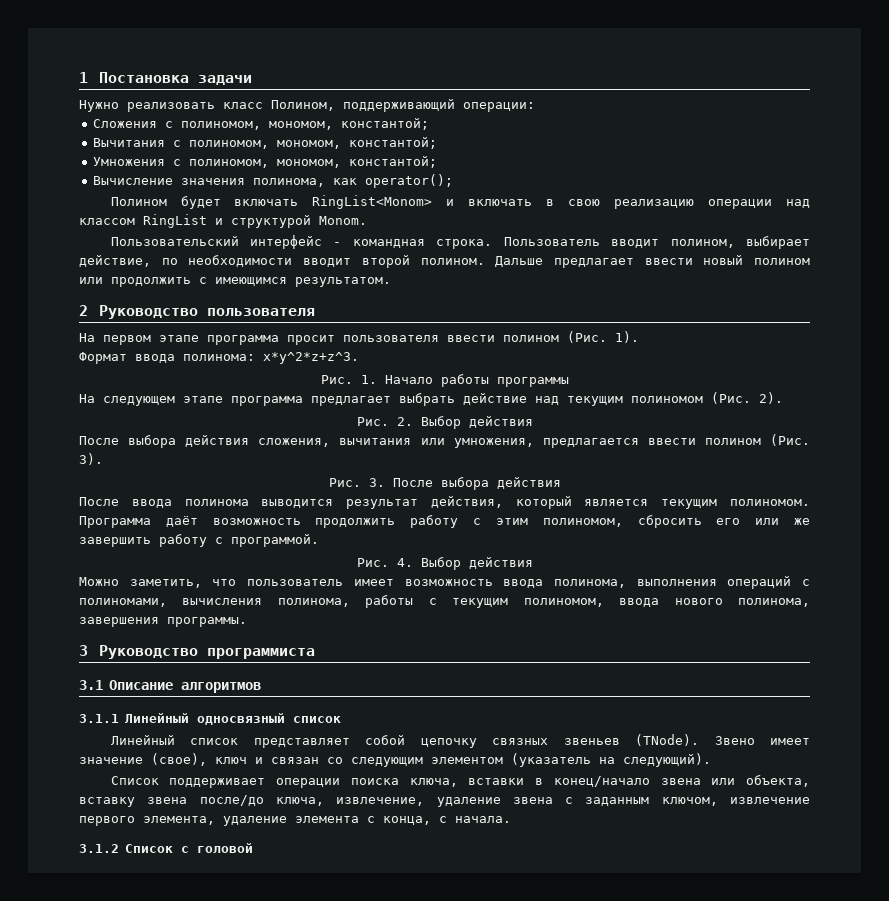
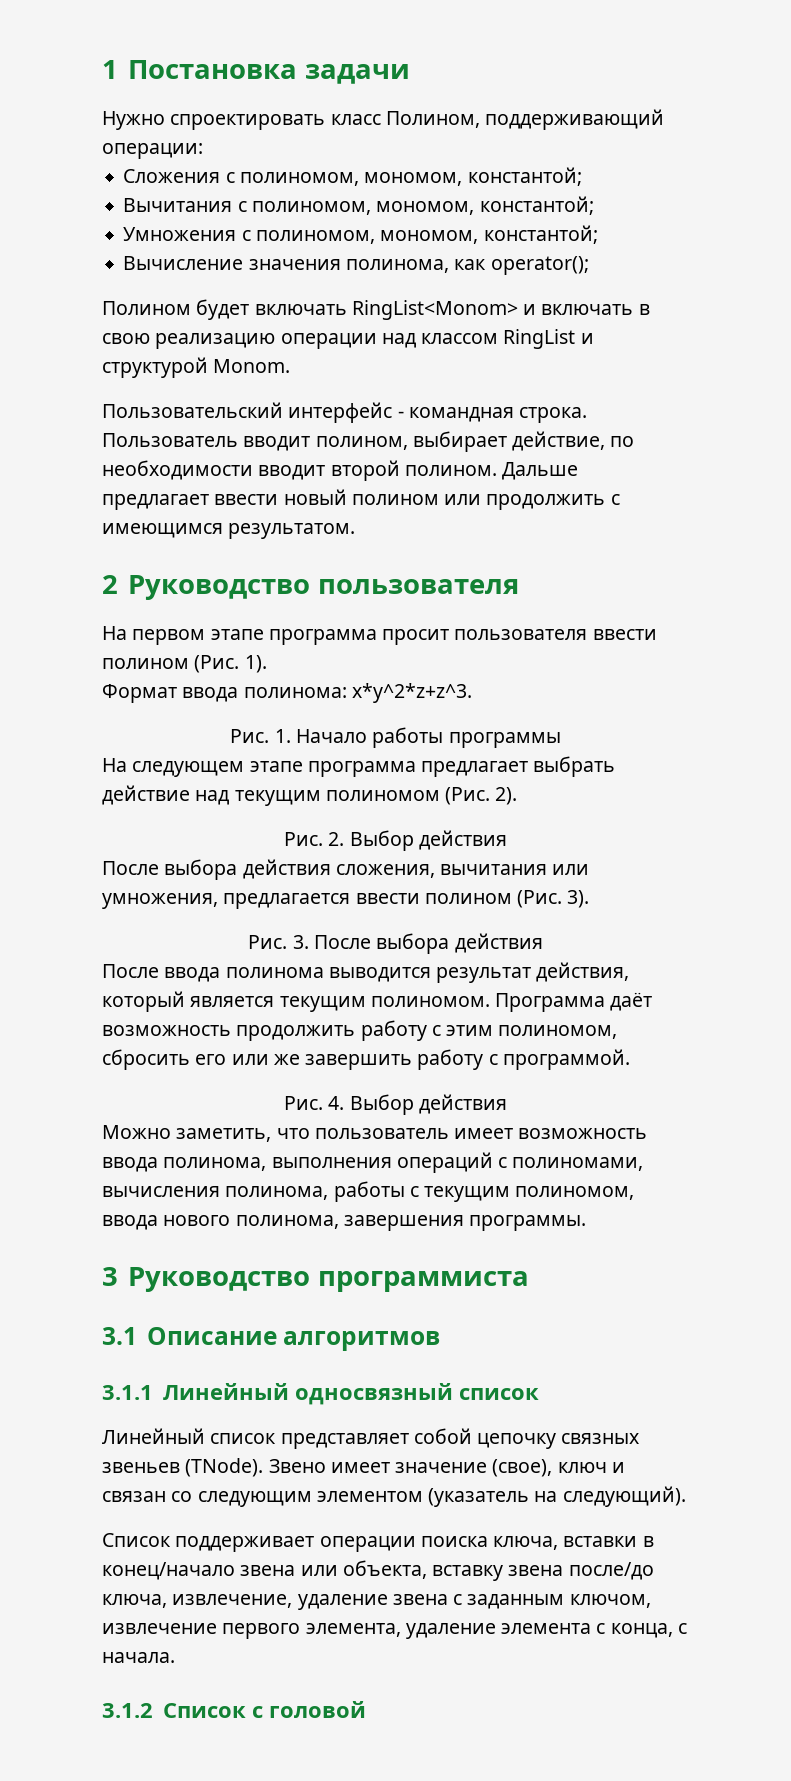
[127,102,215,112] реализовать -> [170,114,326,130] спроектировать

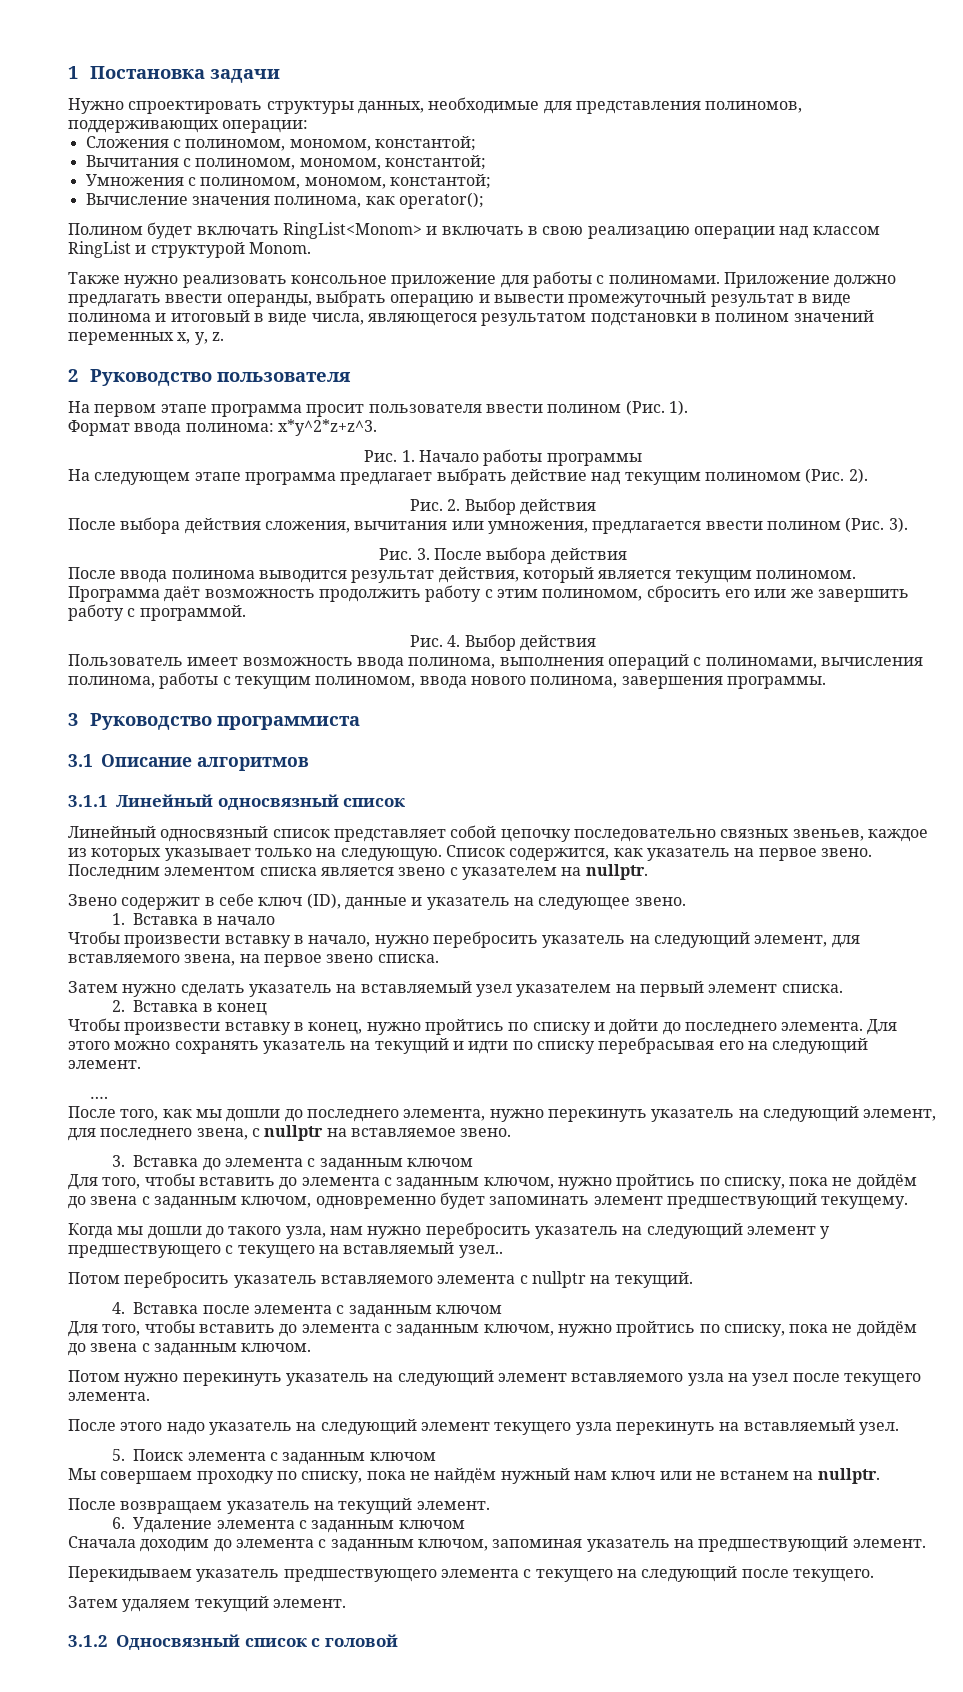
[330,109,665,130] класс Полином, поддерживающий -> [266,97,803,114] [68,120,219,133] структуры данных, необходимые для представления полиномов, поддерживающих
[102,402,588,423] [102,431,635,452] [102,460,579,481] [102,489,620,510] [102,523,356,539] Пользовательский интерфейс - командная строка. Пользователь вводит полином, выбирает действие, по необходимости вводит второй полином. Дальше предлагает ввести новый полином или продолжить с имеющимся результатом. -> [68,271,897,288] [68,290,852,307] [68,310,874,326] [68,332,224,345] Также нужно реализовать консольное приложение для работы с полиномами. Приложение должно предлагать ввести операнды, выбрать операцию и вывести промежуточный результат в виде полинома и итоговый в виде числа, являющегося результатом подстановки в полином значений переменных x, y, z.
[102,1125,449,1142] Можно заметить, что пользователь -> [68,654,183,666] Пользователь
(205, 1436) none -> [160,826,269,842] односвязный
[561,1433,640,1444] [102,1458,625,1477] [102,1486,686,1507] [102,1533,654,1552] [102,1560,654,1581] [102,1594,651,1610] [102,1623,687,1639] [102,1652,175,1663] [102,1703,246,1718] связных звеньев (TNode). Звено имеет значение (свое), ключ и связан со следующим элементом (указатель на следующий). // Список поддерживает операции поиска ключа, вставки в конец/начало звена или объекта, вставку звена после/до ключа, извлечение, удаление звена с заданным ключом, извлечение первого элемента, удаление элемента с конца, с начала. // 3.1.2 Список -> [573,829,928,842] [68,845,872,861] [68,864,648,880] [68,893,686,910] [111,913,276,925] [68,931,860,948] [68,954,439,967] [68,981,843,997] [111,1000,268,1016] [68,1018,898,1035] [68,1037,869,1054] [68,1060,141,1069] [89,1096,108,1099] [68,1106,937,1122] [68,1125,512,1141] [111,1155,473,1171] [68,1173,917,1190] [68,1192,909,1209] [68,1222,831,1239] [68,1242,503,1258] [68,1271,693,1288] [111,1302,502,1318] [68,1320,917,1337] [68,1343,312,1356] [68,1370,921,1386] [68,1392,150,1401] [68,1419,899,1435] [111,1449,436,1465] [68,1468,880,1484] [68,1498,490,1514] [111,1517,465,1533] [68,1536,926,1552] [68,1566,874,1582] [68,1596,346,1612] [68,1634,307,1650] последовательно связных звеньев, каждое из которых указывает только на следующую. Список содержится, как указатель на первое звено. Последним элементом списка является звено с указателем на nullptr. // Звено содержит в себе ключ (ID), данные и указатель на следующее звено. // 1. Вставка в начало // Чтобы произвести вставку в начало, нужно перебросить указатель на следующий элемент, для вставляемого звена, на первое звено списка. // Затем нужно сделать указатель на вставляемый узел указателем на первый элемент списка. // 2. Вставка в конец // Чтобы произвести вставку в конец, нужно пройтись по списку и дойти до последнего элемента. Для этого можно сохранять указатель на текущий и идти по списку перебрасывая его на следующий элемент. // …. // После того, как мы дошли до последнего элемента, нужно перекинуть указатель на следующий элемент, для последнего звена, с nullptr на вставляемое звено. // 3. Вставка до элемента с заданным ключом // Для того, чтобы вставить до элемента с заданным ключом, нужно пройтись по списку, пока не дойдём до звена с заданным ключом, одновременно будет запоминать элемент предшествующий текущему. // Когда мы дошли до такого узла, нам нужно перебросить указатель на следующий элемент у предшествующего с текущего на вставляемый узел.. // Потом перебросить указатель вставляемого элемента с nullptr на текущий. // 4. Вставка после элемента с заданным ключом // Для того, чтобы вставить до элемента с заданным ключом, нужно пройтись по списку, пока не дойдём до звена с заданным ключом. // Потом нужно перекинуть указатель на следующий элемент вставляемого узла на узел после текущего элемента. // После этого надо указатель на следующий элемент текущего узла перекинуть на вставляемый узел. // 5. Поиск элемента с заданным ключом // Мы совершаем проходку по списку, пока не найдём нужный нам ключ или не встанем на nullptr. // После возвращаем указатель на текущий элемент. // 6. Удаление элемента с заданным ключом // Сначала доходим до элемента с заданным ключом, запоминая указатель на предшествующий элемент. // Перекидываем указатель предшествующего элемента с текущего на следующий после текущего. // Затем удаляем текущий элемент. // 3.1.2 Односвязный список

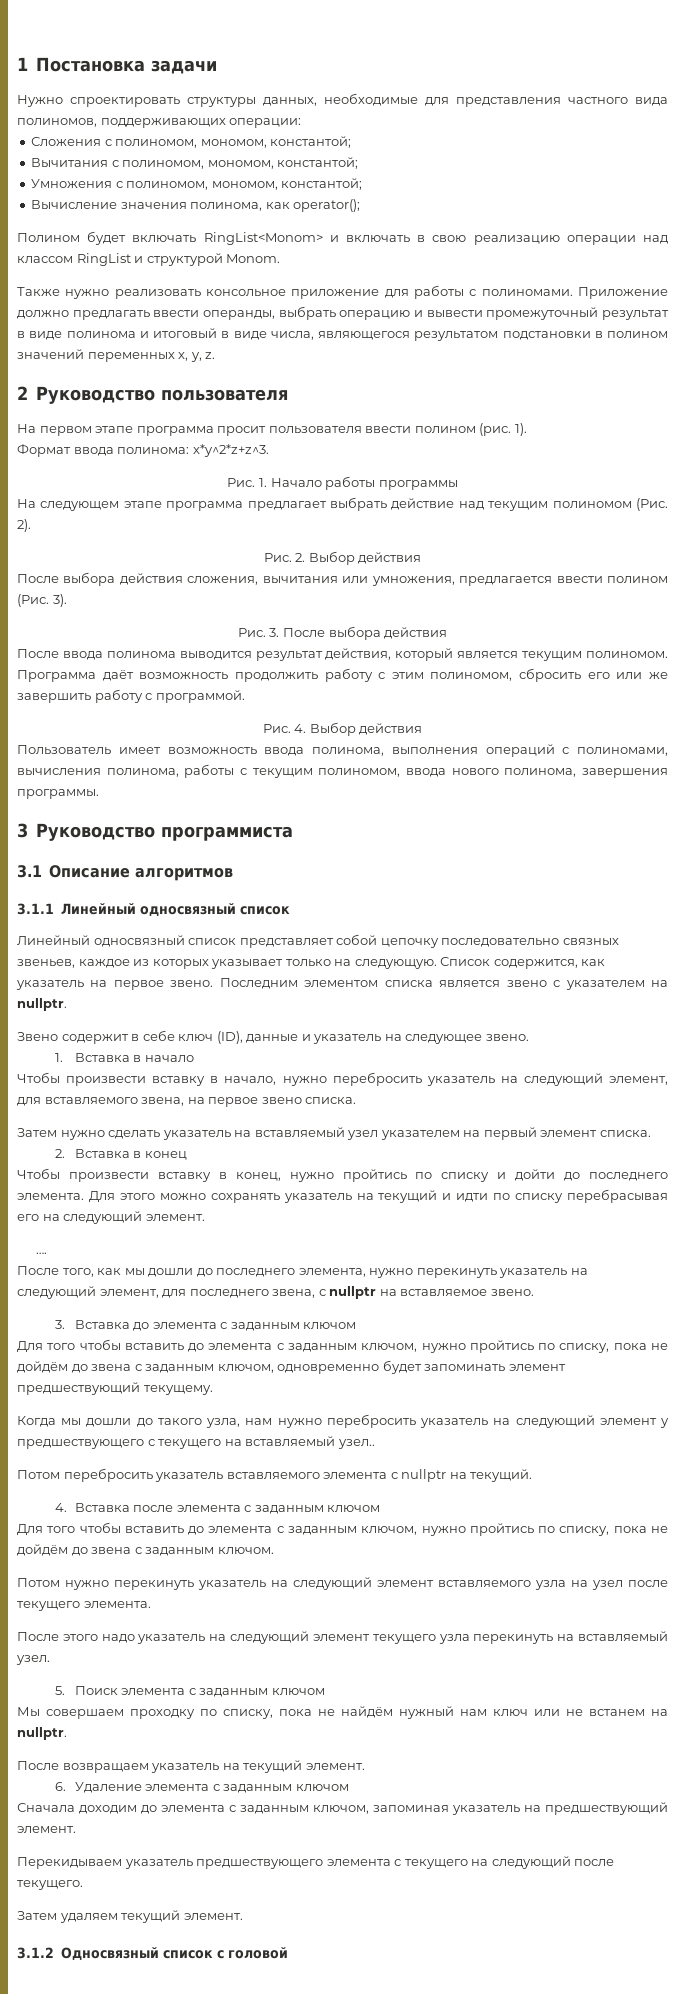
(701, 107) none -> [568,97,668,106] частного вида
[625,400,665,416] (Рис. -> [479,423,512,436] (рис.
[102,1177,141,1189] того, -> [47,1343,76,1350] того
[102,1324,141,1336] того, -> [47,1526,76,1533] того

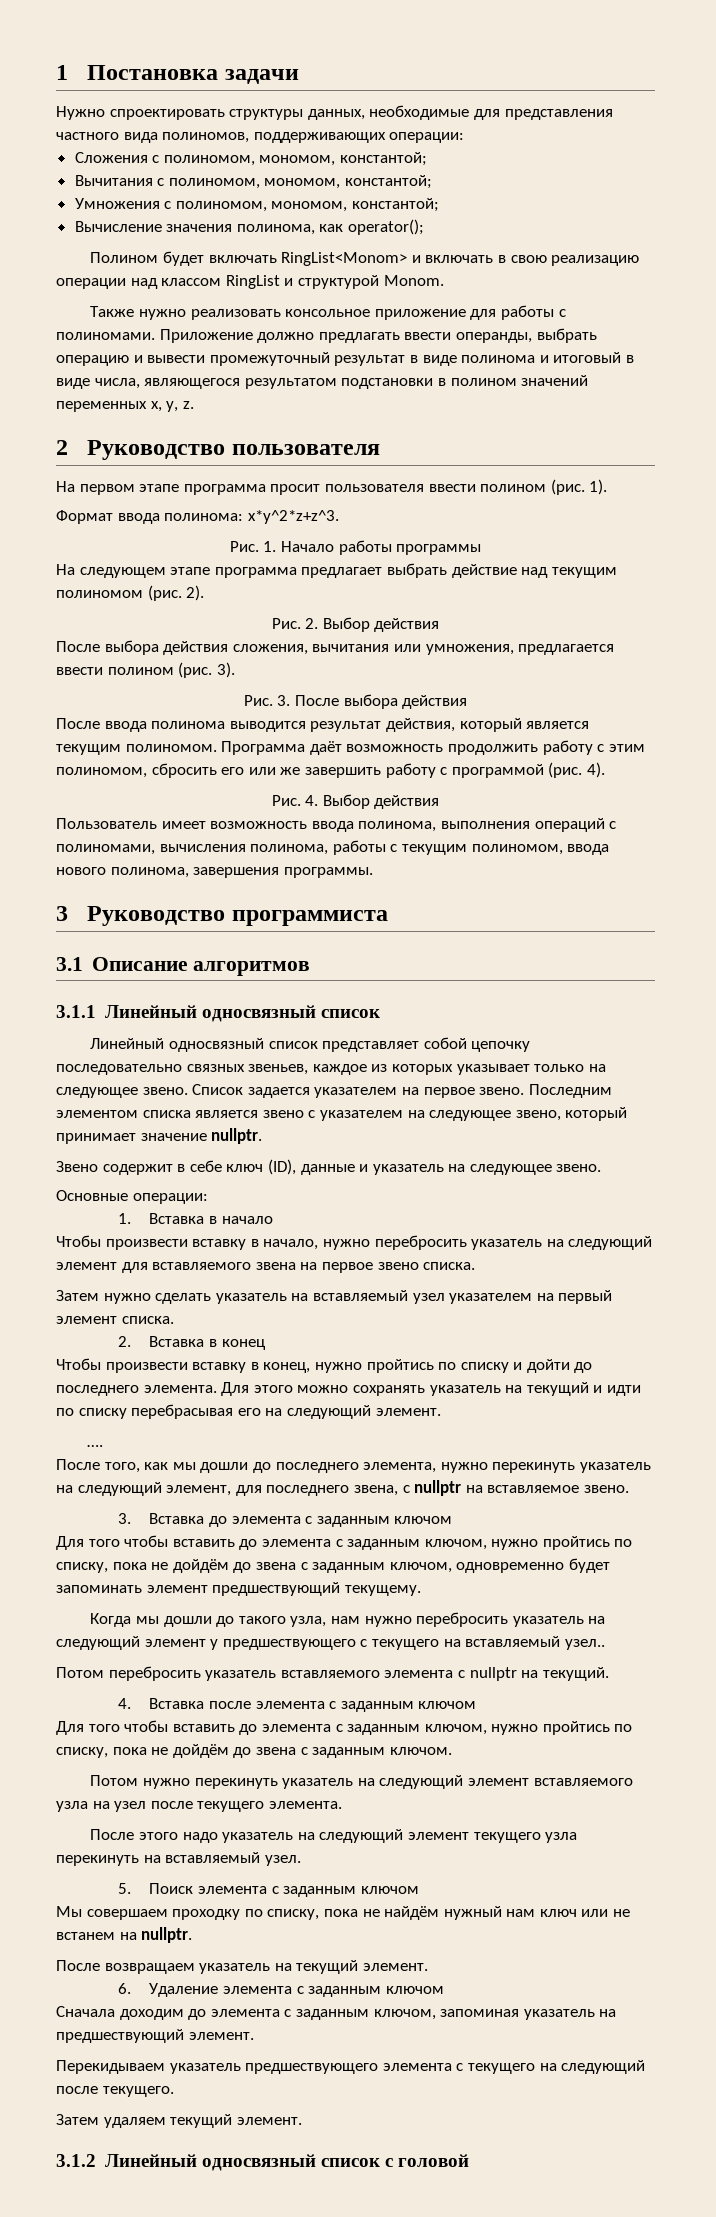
[635,498,668,511] (Рис. -> [147,585,182,601] (рис.
[17,594,49,607] (Рис. -> [178,662,213,678] (рис.
[155,690,245,703] программой. -> [451,762,605,778] программой (рис. 4).
[354,957,606,969] [16,980,84,990] следующую. Список содержится, как указатель -> [56,1084,398,1098] следующее звено. Список задается указателем
(668, 983) none -> [429,1107,628,1121] [56,1133,207,1144] следующее звено, который принимает значение
(529, 1037) none -> [56,1190,208,1204] // Основные операции:
[609,1076,669,1085] элемент, -> [56,1262,117,1270] элемент
[141,1097,185,1106] звена, -> [255,1262,296,1270] звена
[60,1947,159,1960] Односвязный -> [104,2154,316,2171] Линейный односвязный

